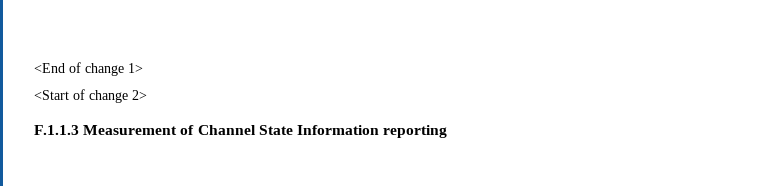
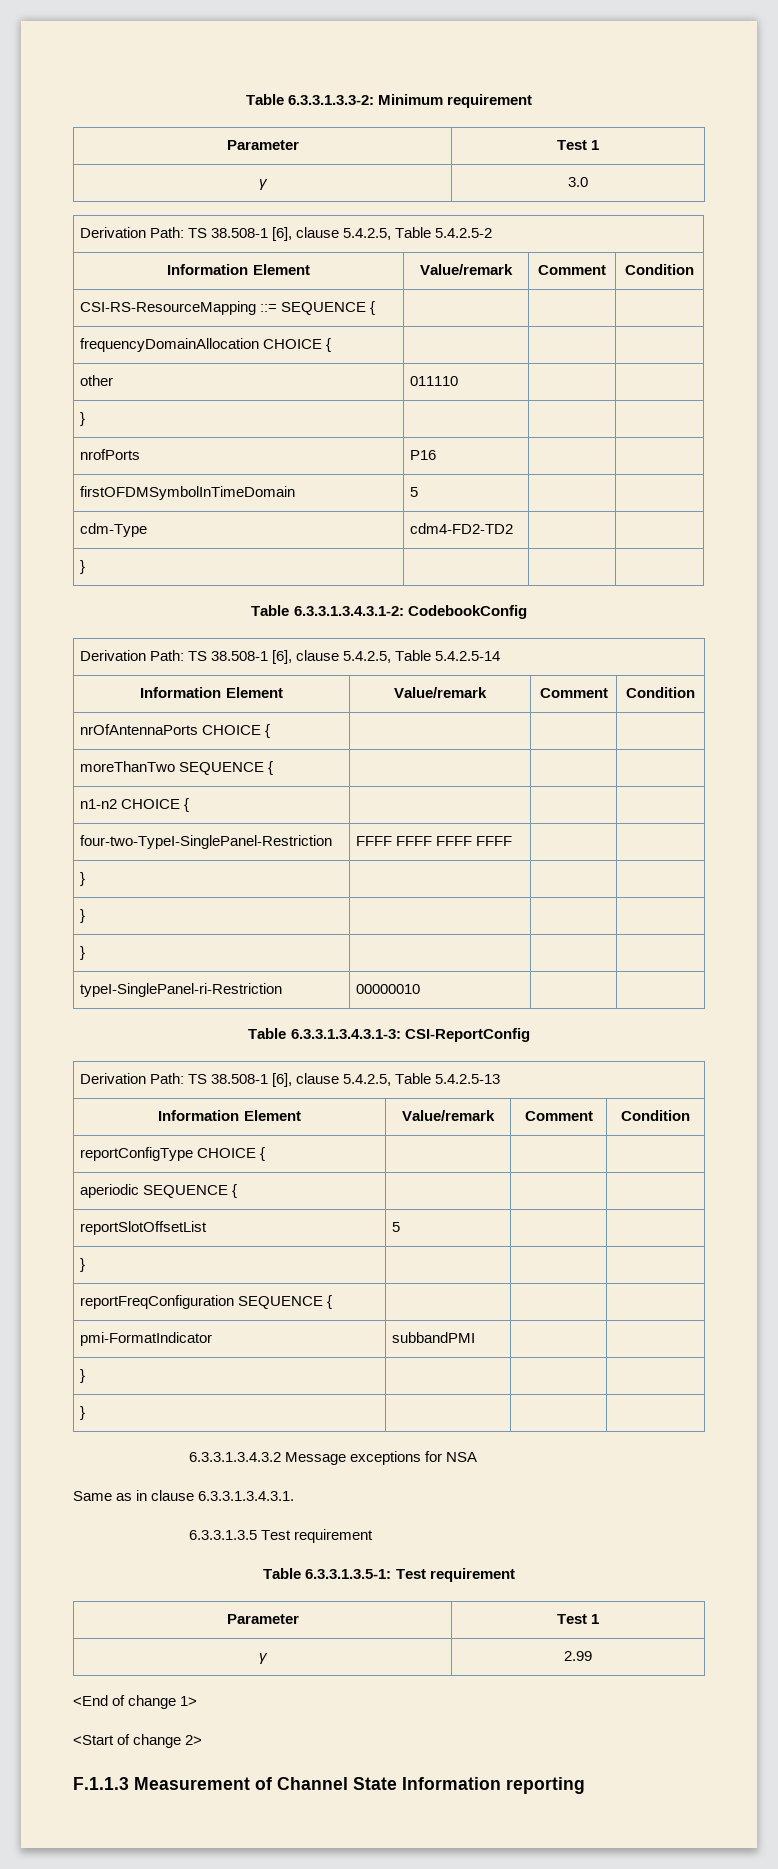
(34, 68) none -> [245,94,533,108] [226,140,299,150] [556,140,600,150] [258,179,268,190] [568,177,588,187] [79,227,493,241] [167,264,310,275] [420,264,513,275] [538,265,606,275] [625,264,694,275] [79,301,376,315] [79,338,332,352] [79,375,113,386] [409,376,458,386] [79,412,85,426] [79,449,140,460] [409,450,436,460] [79,486,295,500] [409,487,418,497] [79,523,147,537] [409,523,513,534] [79,560,85,574] [251,605,527,619] [79,650,501,664] [140,687,283,698] [394,687,487,698] [539,688,608,698] [626,687,695,698] [79,724,271,738] [79,761,274,775] [79,798,190,812] [79,835,332,849] [355,836,513,846] [79,872,85,886] [79,909,85,923] [79,946,85,960] [79,983,282,997] [355,984,420,994] [248,1028,530,1042] [79,1073,501,1087] [158,1110,301,1121] [402,1110,495,1121] [524,1111,593,1121] [621,1110,690,1121] [79,1147,266,1161] [79,1184,238,1198] [79,1221,207,1235] [391,1222,400,1232] [79,1258,85,1272] [79,1295,333,1309] [79,1332,212,1346] [391,1332,475,1343] [79,1369,85,1383] [79,1406,85,1420] [188,1451,477,1465] [73,1490,295,1501] [188,1529,373,1543] [263,1568,515,1582] [226,1614,299,1624] [556,1614,600,1624] [258,1653,268,1664] [564,1651,592,1661] Table 6.3.3.1.3.3-2: Minimum requirement // Parameter | Test 1 // γ | 3.0 // Derivation Path: TS 38.508-1 [6], clause 5.4.2.5, Table 5.4.2.5-2 // Information Element | Value/remark | Comment | Condition // CSI-RS-ResourceMapping ::= SEQUENCE { | | | // frequencyDomainAllocation CHOICE { | | | // other | 011110 | | // } | | | // nrofPorts | P16 | | // firstOFDMSymbolInTimeDomain | 5 | | // cdm-Type | cdm4-FD2-TD2 | | // } | | | // Table 6.3.3.1.3.4.3.1-2: CodebookConfig // Derivation Path: TS 38.508-1 [6], clause 5.4.2.5, Table 5.4.2.5-14 // Information Element | Value/remark | Comment | Condition // nrOfAntennaPorts CHOICE { | | | // moreThanTwo SEQUENCE { | | | // n1-n2 CHOICE { | | | // four-two-TypeI-SinglePanel-Restriction | FFFF FFFF FFFF FFFF | | // } | | | // } | | | // } | | | // typeI-SinglePanel-ri-Restriction | 00000010 | | // Table 6.3.3.1.3.4.3.1-3: CSI-ReportConfig // Derivation Path: TS 38.508-1 [6], clause 5.4.2.5, Table 5.4.2.5-13 // Information Element | Value/remark | Comment | Condition // reportConfigType CHOICE { | | | // aperiodic SEQUENCE { | | | // reportSlotOffsetList | 5 | | // } | | | // reportFreqConfiguration SEQUENCE { | | | // pmi-FormatIndicator | subbandPMI | | // } | | | // } | | | // 6.3.3.1.3.4.3.2 Message exceptions for NSA // Same as in clause 6.3.3.1.3.4.3.1. // 6.3.3.1.3.5 Test requirement // Table 6.3.3.1.3.5-1: Test requirement // Parameter | Test 1 // γ | 2.99 //

